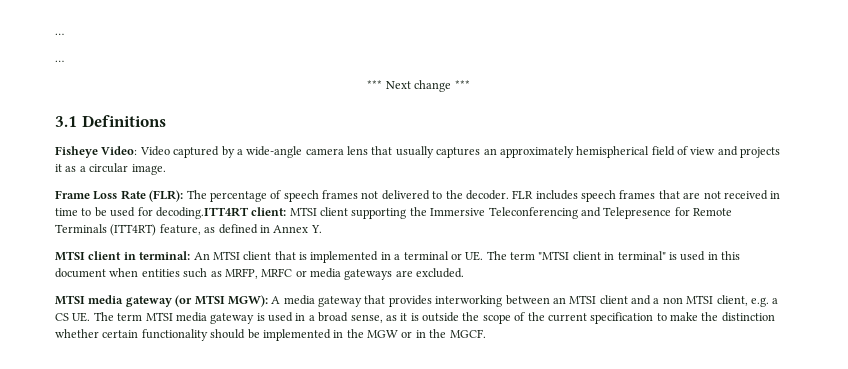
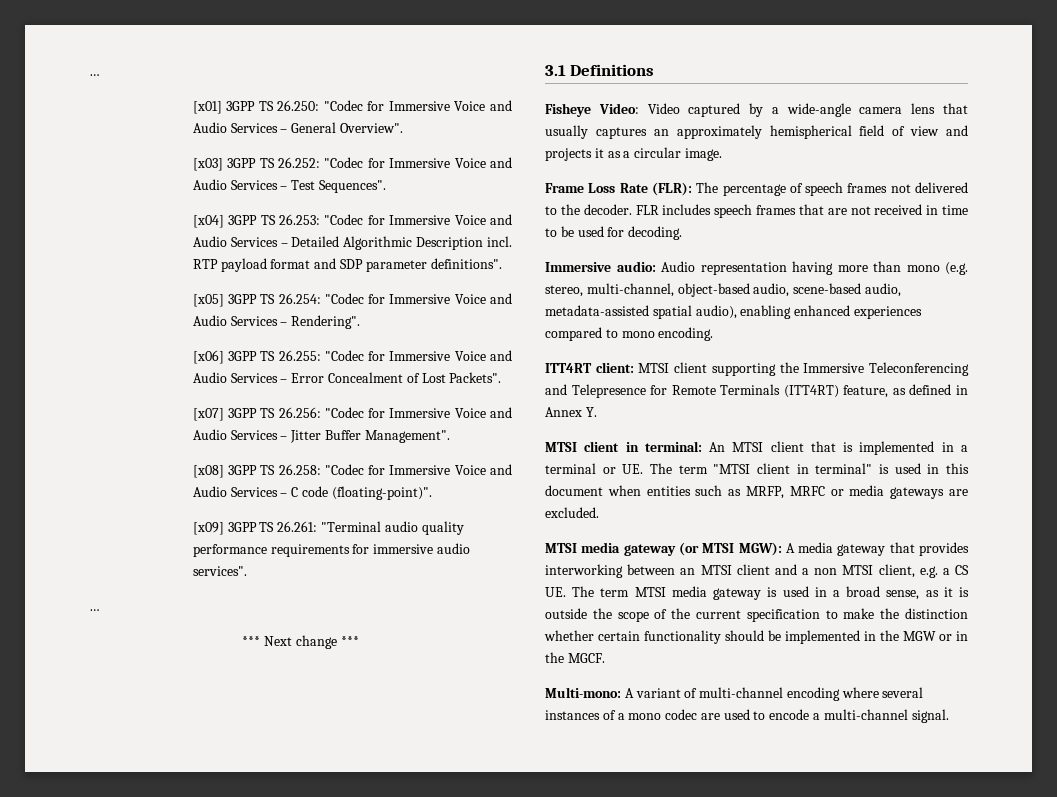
[55,33,64,35] … -> [89,74,100,76] [192,100,512,114] [192,122,403,133] [192,157,512,171] [192,179,386,193] [192,214,512,228] [192,236,512,250] [192,258,502,272] [192,293,512,307] [192,315,361,329] [192,350,512,364] [192,372,502,383] [192,407,512,421] [192,429,450,443] [192,464,512,478] [192,486,432,500] [192,521,464,535] [192,543,470,557] [192,566,247,576] … // [x01] 3GPP TS 26.250: "Codec for Immersive Voice and Audio Services – General Overview". // [x03] 3GPP TS 26.252: "Codec for Immersive Voice and Audio Services – Test Sequences". // [x04] 3GPP TS 26.253: "Codec for Immersive Voice and Audio Services – Detailed Algorithmic Description incl. RTP payload format and SDP parameter definitions". // [x05] 3GPP TS 26.254: "Codec for Immersive Voice and Audio Services – Rendering". // [x06] 3GPP TS 26.255: "Codec for Immersive Voice and Audio Services – Error Concealment of Lost Packets". // [x07] 3GPP TS 26.256: "Codec for Immersive Voice and Audio Services – Jitter Buffer Management". // [x08] 3GPP TS 26.258: "Codec for Immersive Voice and Audio Services – C code (floating-point)". // [x09] 3GPP TS 26.261: "Terminal audio quality performance requirements for immersive audio services".
[155,207,249,219] decoding.ITT4RT -> [628,226,683,240] [545,261,968,275] [545,283,901,297] [545,305,922,319] [545,327,714,341] [545,363,592,373] decoding. // Immersive audio: Audio representation having more than mono (e.g. stereo, multi-channel, object-based audio, scene-based audio, metadata-assisted spatial audio), enabling enhanced experiences compared to mono encoding. // ITT4RT
(486, 333) none -> [545,687,924,701] [545,709,949,723] // Multi-mono: A variant of multi-channel encoding where several instances of a mono codec are used to encode a multi-channel signal.

